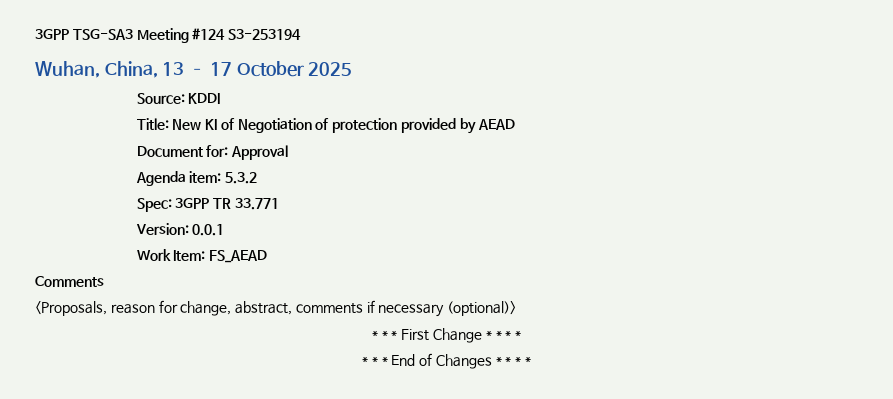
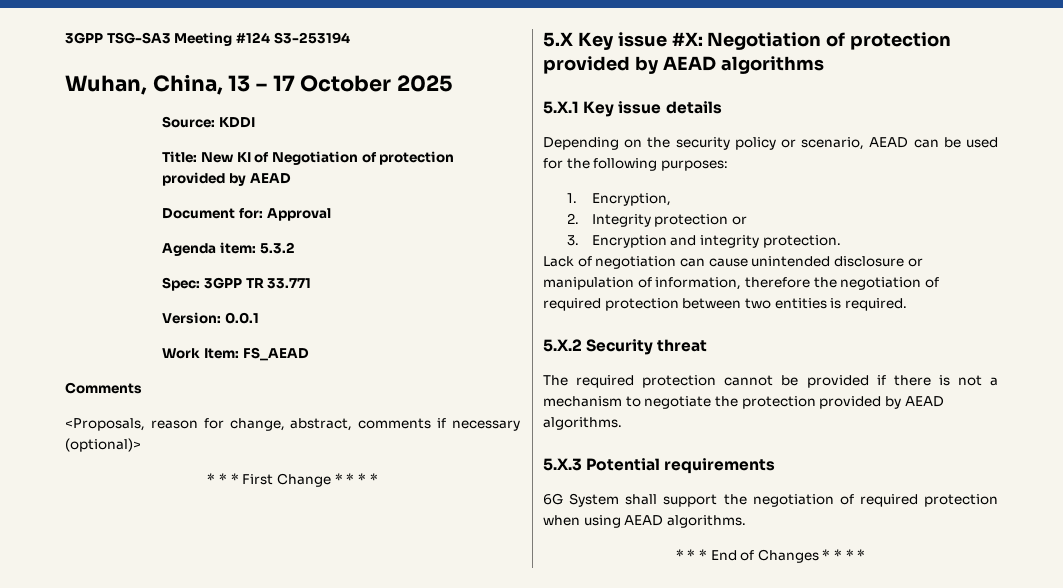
(522, 334) none -> [543,32,952,50] [543,56,824,74] [543,101,722,117] [543,137,998,150] [543,158,728,171] [567,193,671,206] [567,213,748,227] [567,235,841,248] [543,256,923,269] [543,277,939,290] [543,298,907,311] [543,339,708,355] [543,375,999,388] [543,396,944,409] [543,417,622,430] [543,458,776,474] [543,493,998,507] [543,515,746,528] // 5.X Key issue #X: Negotiation of protection provided by AEAD algorithms // 5.X.1 Key issue details // Depending on the security policy or scenario, AEAD can be used for the following purposes: // 1. Encryption, // 2. Integrity protection or // 3. Encryption and integrity protection. // Lack of negotiation can cause unintended disclosure or manipulation of information, therefore the negotiation of required protection between two entities is required. // 5.X.2 Security threat // The required protection cannot be provided if there is not a mechanism to negotiate the protection provided by AEAD algorithms. // 5.X.3 Potential requirements // 6G System shall support the negotiation of required protection when using AEAD algorithms.

